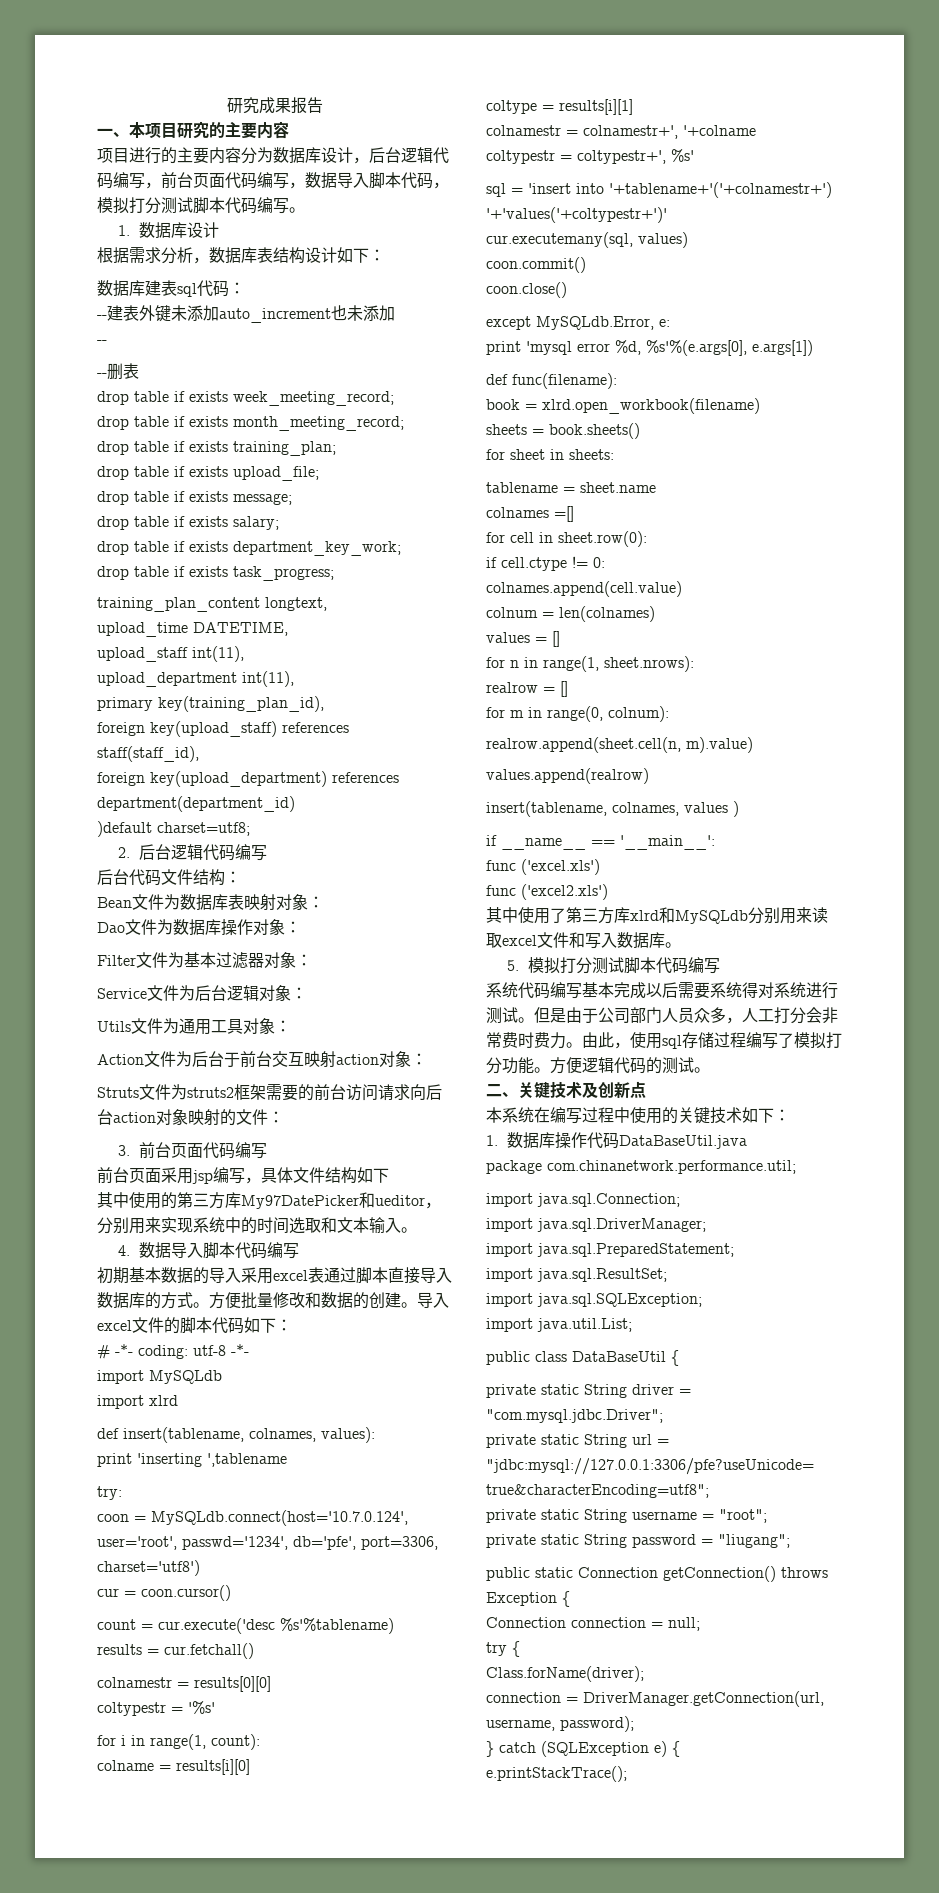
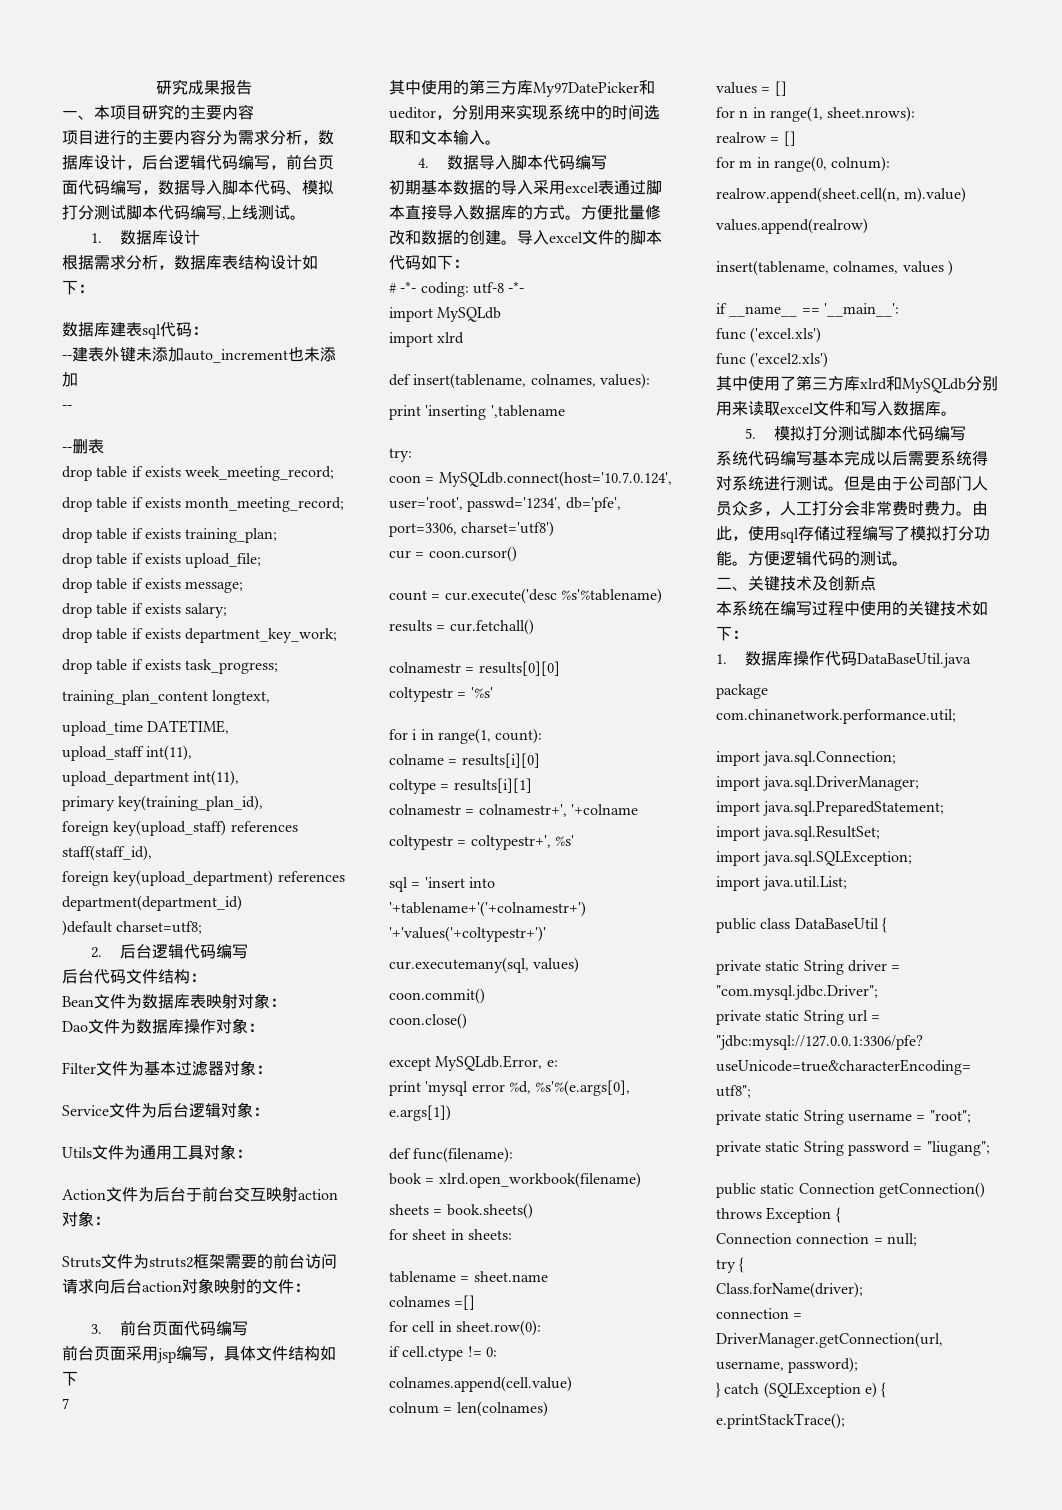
(273, 155) none -> [238,129,318,145] 需求分析，
[433,182,449,189] [97,197,289,214] ，模拟打分测试脚本代码编写 -> [286,180,334,195] [62,205,290,220] 、模拟打分测试脚本代码编写,上线测试
(389, 1175) none -> [62,1398,69,1409] // 7

